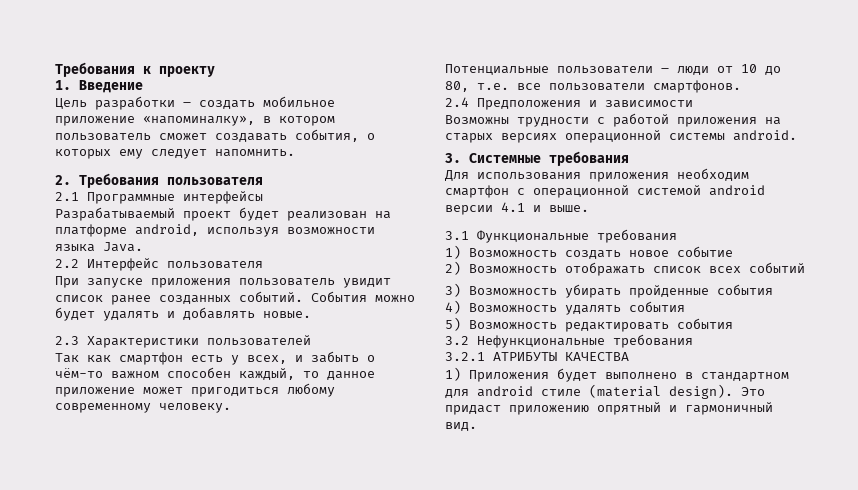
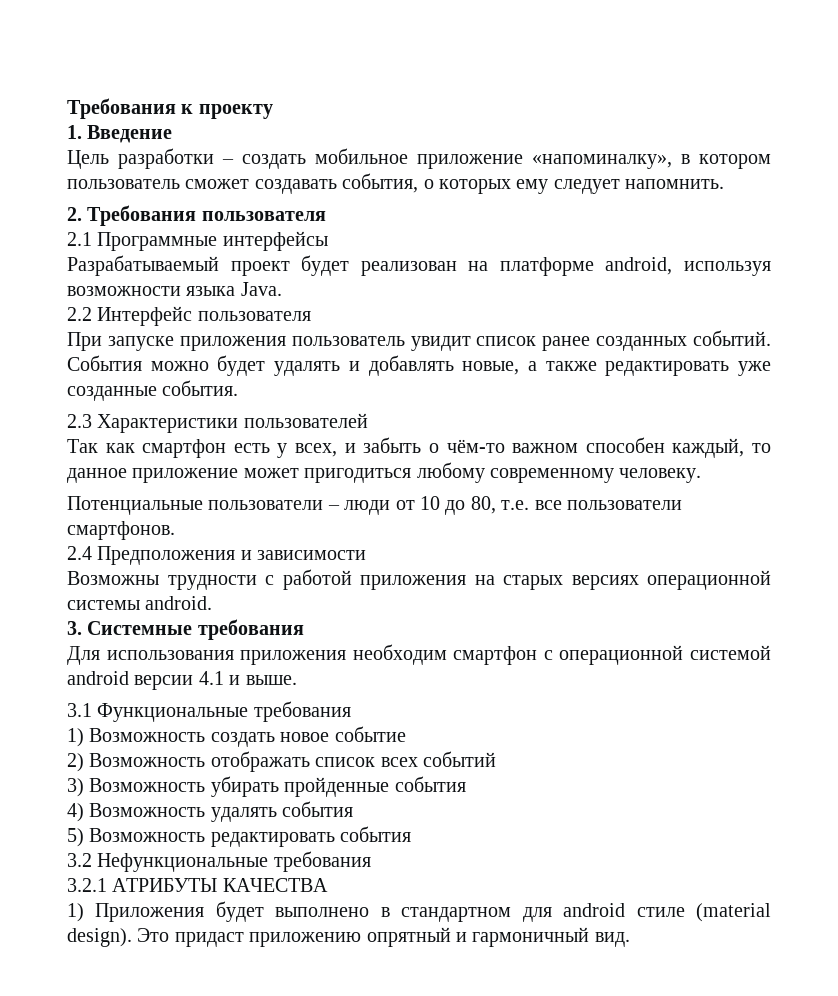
[263,311,311,318] новые. -> [462,361,771,376] [67,380,239,401] новые, а также редактировать уже созданные события.

